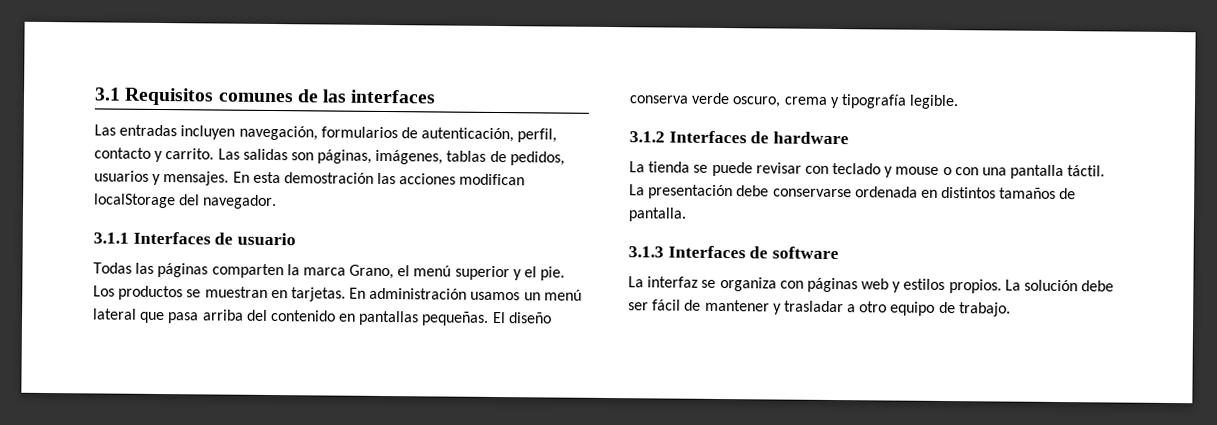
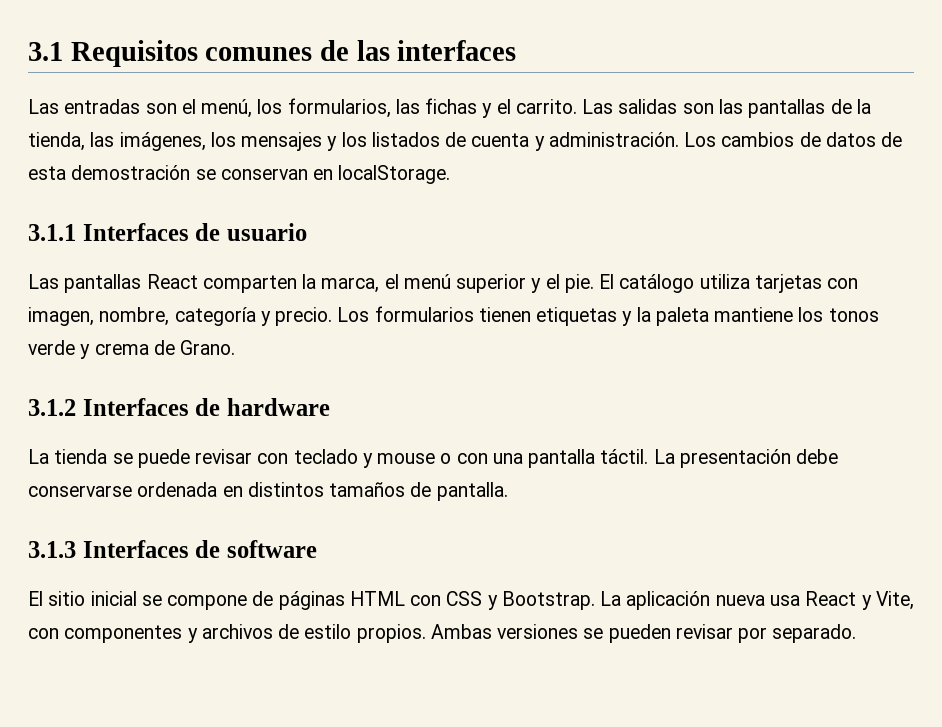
[180,125,558,143] [94,147,565,166] [94,170,526,186] [94,193,278,210] [93,231,297,246] [93,262,395,280] incluyen navegación, formularios de autenticación, perfil, contacto y carrito. Las salidas son páginas, imágenes, tablas de pedidos, usuarios y mensajes. En esta demostración las acciones modifican localStorage del navegador. // 3.1.1 Interfaces de usuario // Todas las páginas comparten la marca Grano, -> [145,98,871,118] [28,132,903,151] [28,165,451,184] [28,223,307,241] [28,274,380,293] son el menú, los formularios, las fichas y el carrito. Las salidas son las pantallas de la tienda, las imágenes, los mensajes y los listados de cuenta y administración. Los cambios de datos de esta demostración se conservan en localStorage. // 3.1.1 Interfaces de usuario // Las pantallas React comparten la marca,
[93,285,582,302] [93,308,552,326] [629,92,960,110] Los productos se muestran en tarjetas. En administración usamos un menú lateral que pasa arriba del contenido en pantallas pequeñas. El diseño conserva verde oscuro, crema y tipografía legible. -> [599,274,859,293] [28,306,879,326] [28,340,236,359] El catálogo utiliza tarjetas con imagen, nombre, categoría y precio. Los formularios tienen etiquetas y la paleta mantiene los tonos verde y crema de Grano.
[628,276,1115,294] [628,299,1011,317] La interfaz se organiza con páginas web y estilos propios. La solución debe ser fácil de mantener y trasladar a otro equipo de trabajo. -> [28,591,914,610] [28,624,857,643] El sitio inicial se compone de páginas HTML con CSS y Bootstrap. La aplicación nueva usa React y Vite, con componentes y archivos de estilo propios. Ambas versiones se pueden revisar por separado.

